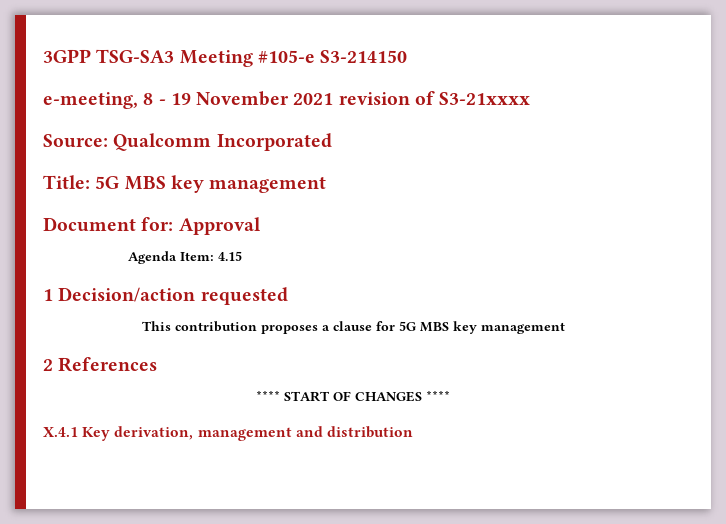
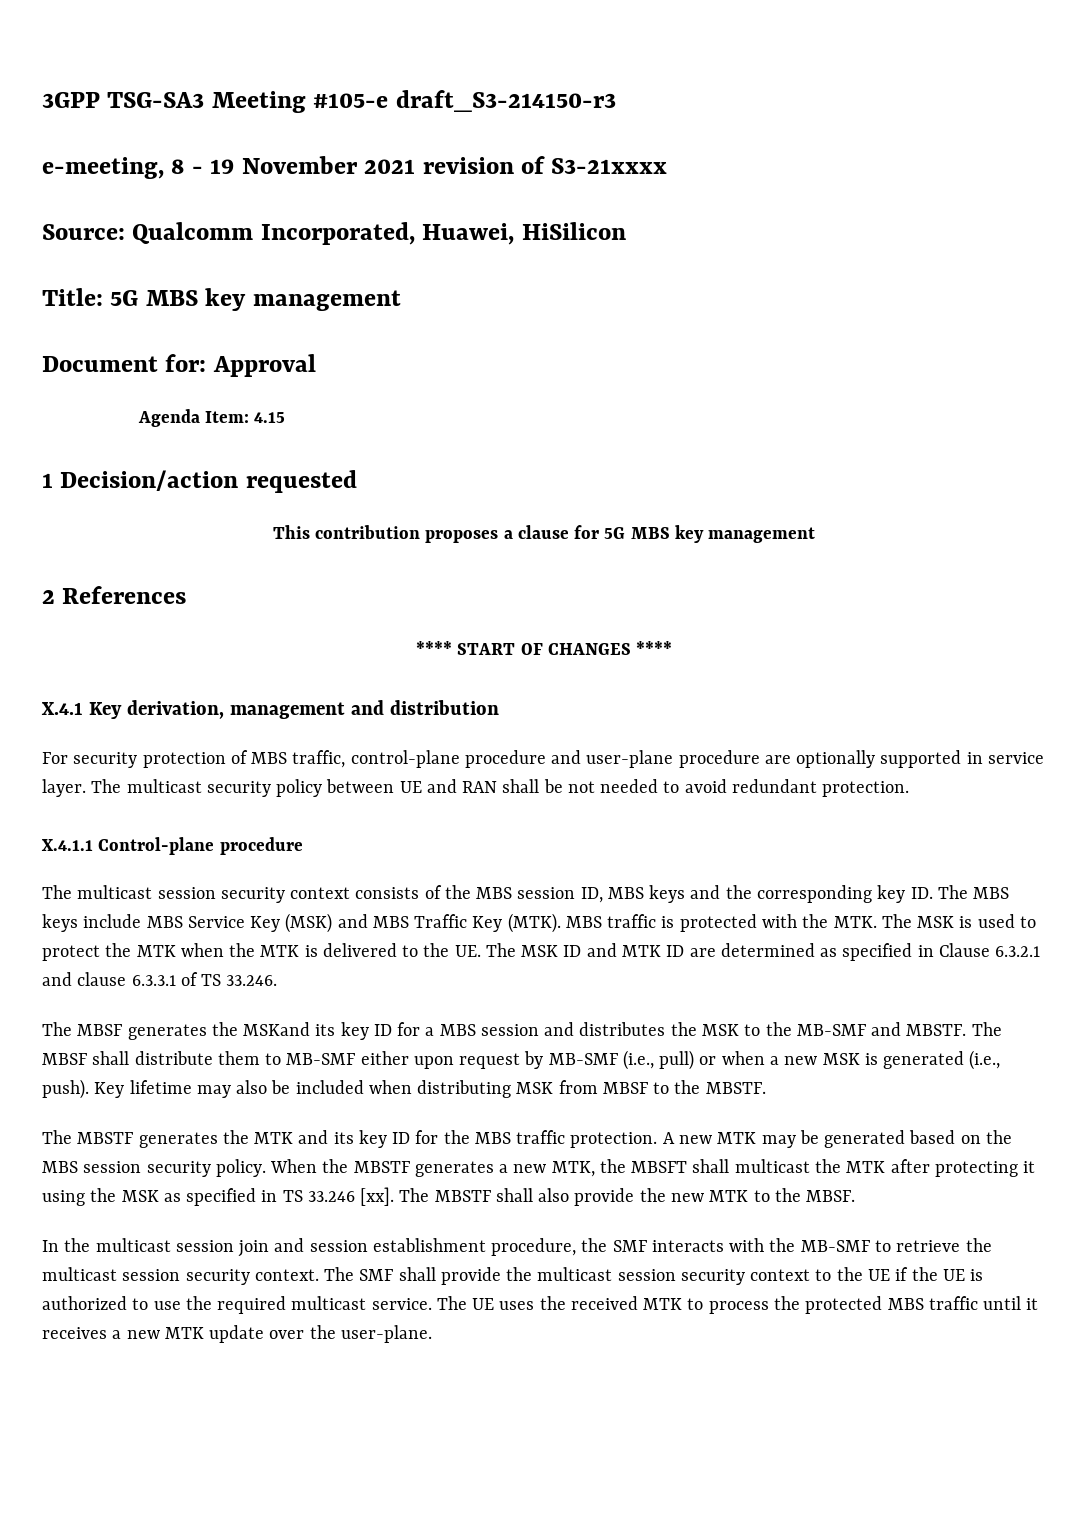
[320,50,408,63] S3-214150 -> [395,90,616,112] draft_S3-214150-r3
[216,133,332,151] Incorporated -> [260,222,626,245] Incorporated, Huawei, HiSilicon
(413, 432) none -> [42,750,1044,768] [42,779,910,797] [41,837,303,855] [42,885,1010,903] [42,913,1036,933] [42,943,1041,961] [42,972,278,986] [42,1022,1002,1040] [42,1050,1001,1070] [42,1079,766,1099] [42,1130,1012,1148] [42,1159,1036,1177] [42,1187,856,1206] [42,1238,992,1257] [42,1267,984,1285] [42,1296,1039,1314] [42,1325,432,1343] // For security protection of MBS traffic, control-plane procedure and user-plane procedure are optionally supported in service layer. The multicast security policy between UE and RAN shall be not needed to avoid redundant protection. // X.4.1.1 Control-plane procedure // The multicast session security context consists of the MBS session ID, MBS keys and the corresponding key ID. The MBS keys include MBS Service Key (MSK) and MBS Traffic Key (MTK). MBS traffic is protected with the MTK. The MSK is used to protect the MTK when the MTK is delivered to the UE. The MSK ID and MTK ID are determined as specified in Clause 6.3.2.1 and clause 6.3.3.1 of TS 33.246. // The MBSF generates the MSKand its key ID for a MBS session and distributes the MSK to the MB-SMF and MBSTF. The MBSF shall distribute them to MB-SMF either upon request by MB-SMF (i.e., pull) or when a new MSK is generated (i.e., push). Key lifetime may also be included when distributing MSK from MBSF to the MBSTF. // The MBSTF generates the MTK and its key ID for the MBS traffic protection. A new MTK may be generated based on the MBS session security policy. When the MBSTF generates a new MTK, the MBSFT shall multicast the MTK after protecting it using the MSK as specified in TS 33.246 [xx]. The MBSTF shall also provide the new MTK to the MBSF. // In the multicast session join and session establishment procedure, the SMF interacts with the MB-SMF to retrieve the multicast session security context. The SMF shall provide the multicast session security context to the UE if the UE is authorized to use the required multicast service. The UE uses the received MTK to process the protected MBS traffic until it receives a new MTK update over the user-plane.

